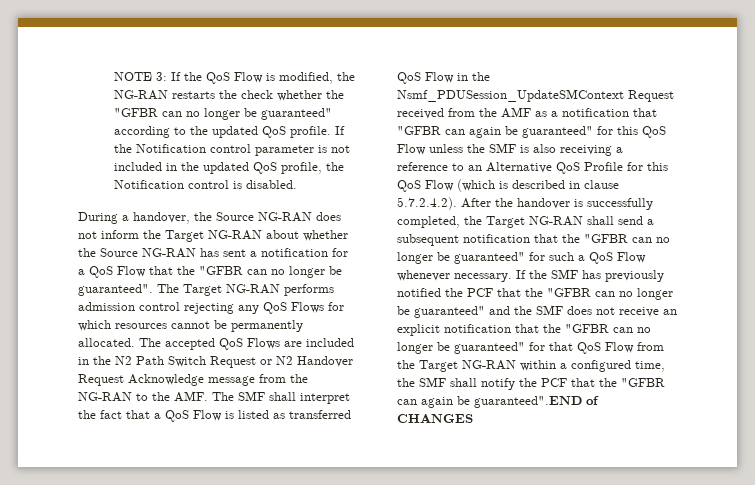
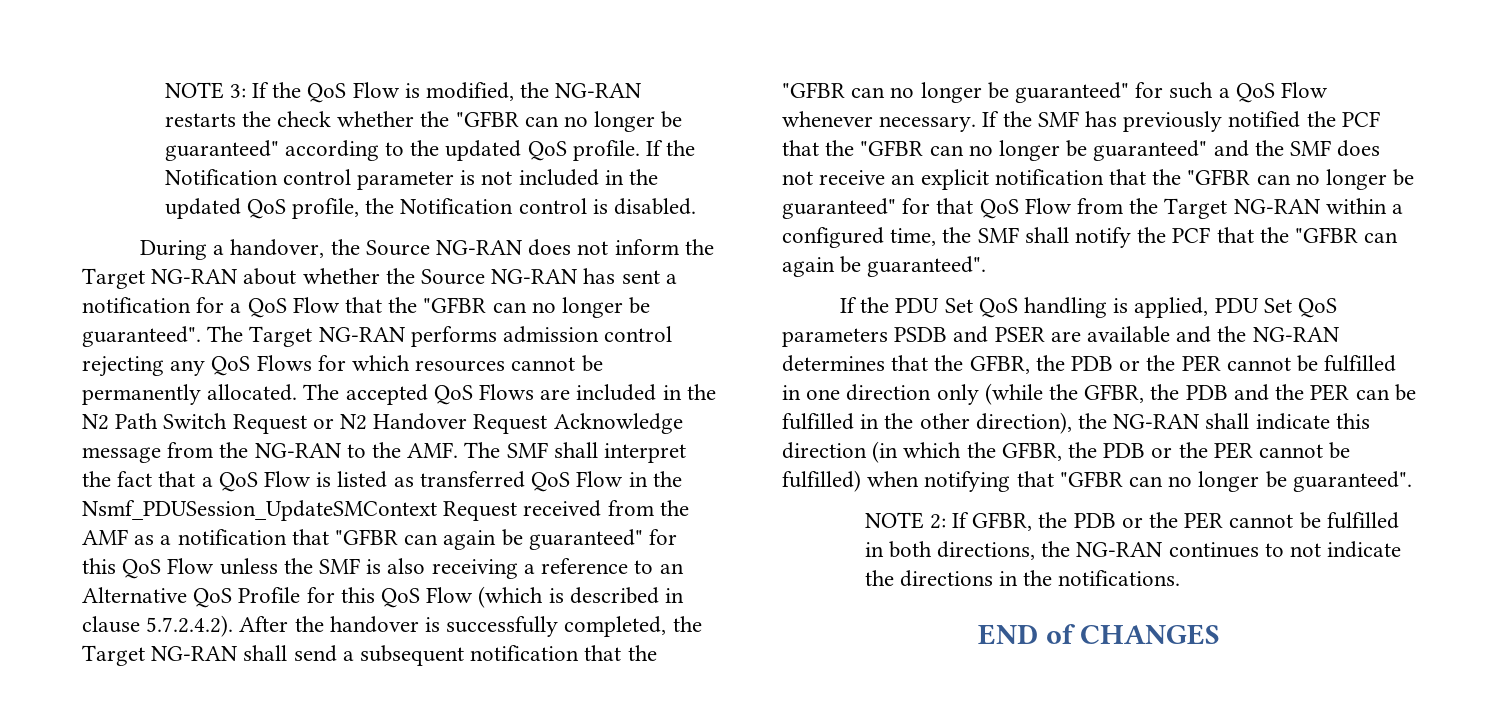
[474,396,582,408] guaranteed".END -> [867,256,987,277] [840,297,1338,318] [782,326,1340,347] [782,355,1397,374] [782,383,1416,405] [782,412,1370,434] [782,441,1351,463] [782,470,1412,492] [864,512,1399,531] [864,541,1402,560] [864,570,1181,587] [977,624,1038,645] guaranteed". // If the PDU Set QoS handling is applied, PDU Set QoS parameters PSDB and PSER are available and the NG-RAN determines that the GFBR, the PDB or the PER cannot be fulfilled in one direction only (while the GFBR, the PDB and the PER can be fulfilled in the other direction), the NG-RAN shall indicate this direction (in which the GFBR, the PDB or the PER cannot be fulfilled) when notifying that "GFBR can no longer be guaranteed". // NOTE 2: If GFBR, the PDB or the PER cannot be fulfilled in both directions, the NG-RAN continues to not indicate the directions in the notifications. // END

